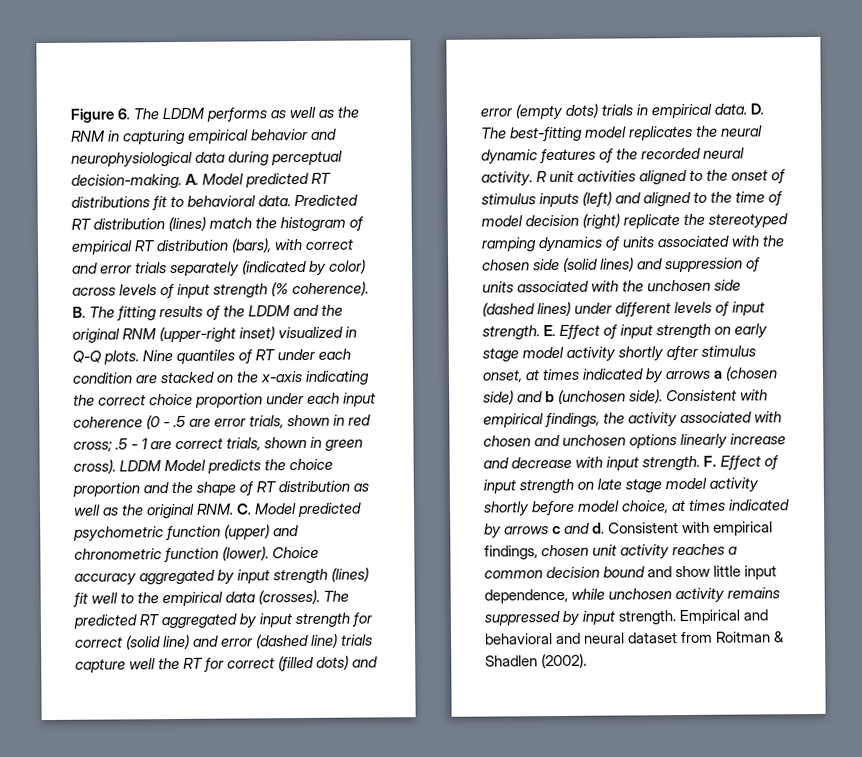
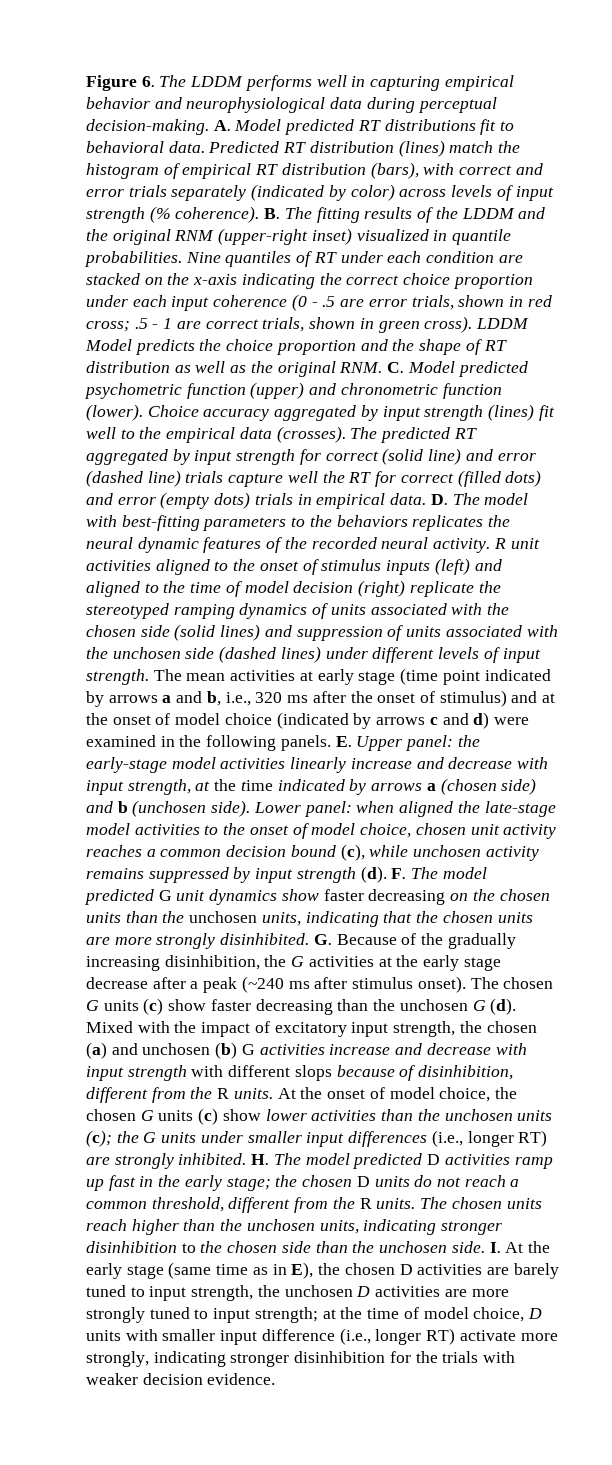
[270,106,360,119] [71,130,105,142] as well as the RNM -> [316,75,347,87] well
[72,350,140,365] Q-Q plots. -> [452,229,512,245] [84,251,182,267] quantile probabilities.
[510,126,628,142] best-fitting model -> [484,493,529,505] [86,515,408,531] model with best-fitting parameters to the behaviors
[543,323,769,339] [482,345,757,362] [482,368,581,383] E. Effect of input strength on early stage model activity shortly after stimulus onset, at times -> [153,668,551,685] [86,690,556,707] [86,712,529,729] [86,735,480,751] [86,757,549,773] [86,779,273,795] The mean activities at early stage (time point indicated by arrows a and b, i.e., 320 ms after the onset of stimulus) and at the onset of model choice (indicated by arrows c and d) were examined in the following panels. E. Upper panel: the early-stage model activities linearly increase and decrease with input strength, at the time
[666,389,769,402] [483,411,783,428] [483,433,787,450] [483,455,780,471] [483,477,760,494] [483,499,791,517] [484,521,774,539] [484,545,538,560] Consistent with empirical findings, the activity associated with chosen and unchosen options linearly increase and decrease with input strength. F. Effect of input strength on late stage model activity shortly before model choice, at times indicated by arrows c and d. Consistent with empirical findings, -> [253,801,556,817] [86,823,412,839] Lower panel: when aligned the late-stage model activities to the onset of model choice,
[647,565,778,580] [484,588,568,604] and show little input dependence, -> [340,844,365,861] (c),
[618,609,769,625] [485,631,786,645] [485,653,588,669] strength. Empirical and behavioral and neural dataset from Roitman & Shadlen (2002). -> [296,866,487,883] [84,889,550,905] [86,911,533,927] [86,933,516,949] [86,955,501,971] [86,976,554,993] [86,998,517,1015] [86,1021,537,1037] [86,1042,527,1059] [86,1065,514,1081] [86,1087,517,1103] [86,1108,553,1125] [86,1130,548,1147] [86,1153,553,1169] [86,1175,520,1191] [86,1197,542,1213] [86,1219,503,1235] [86,1241,550,1253] [86,1262,559,1279] [86,1285,509,1301] [86,1307,542,1323] [86,1328,558,1345] [86,1351,516,1367] [86,1373,276,1385] strength (d). F. The model predicted G unit dynamics show faster decreasing on the chosen units than the unchosen units, indicating that the chosen units are more strongly disinhibited. G. Because of the gradually increasing disinhibition, the G activities at the early stage decrease after a peak (~240 ms after stimulus onset). The chosen G units (c) show faster decreasing than the unchosen G (d). Mixed with the impact of excitatory input strength, the chosen (a) and unchosen (b) G activities increase and decrease with input strength with different slops because of disinhibition, different from the R units. At the onset of model choice, the chosen G units (c) show lower activities than the unchosen units (c); the G units under smaller input differences (i.e., longer RT) are strongly inhibited. H. The model predicted D activities ramp up fast in the early stage; the chosen D units do not reach a common threshold, different from the R units. The chosen units reach higher than the unchosen units, indicating stronger disinhibition to the chosen side than the unchosen side. I. At the early stage (same time as in E), the chosen D activities are barely tuned to input strength, the unchosen D activities are more strongly tuned to input strength; at the time of model choice, D units with smaller input difference (i.e., longer RT) activate more strongly, indicating stronger disinhibition for the trials with weaker decision evidence.

